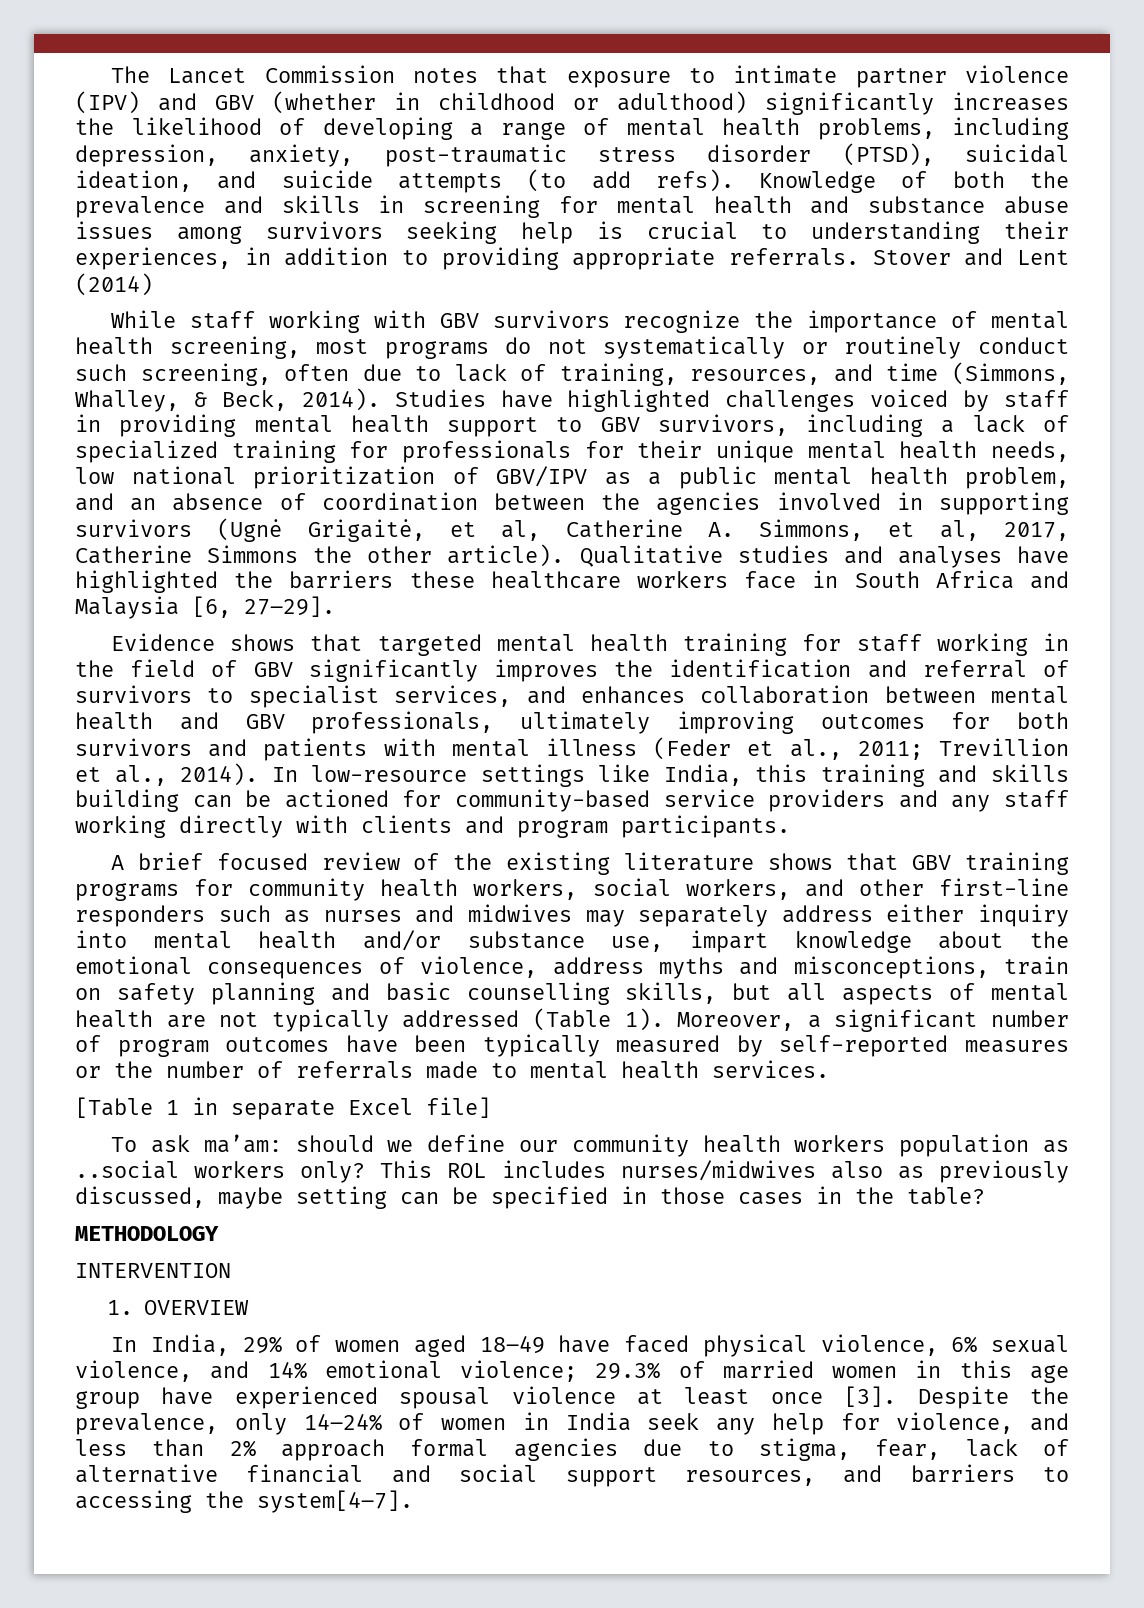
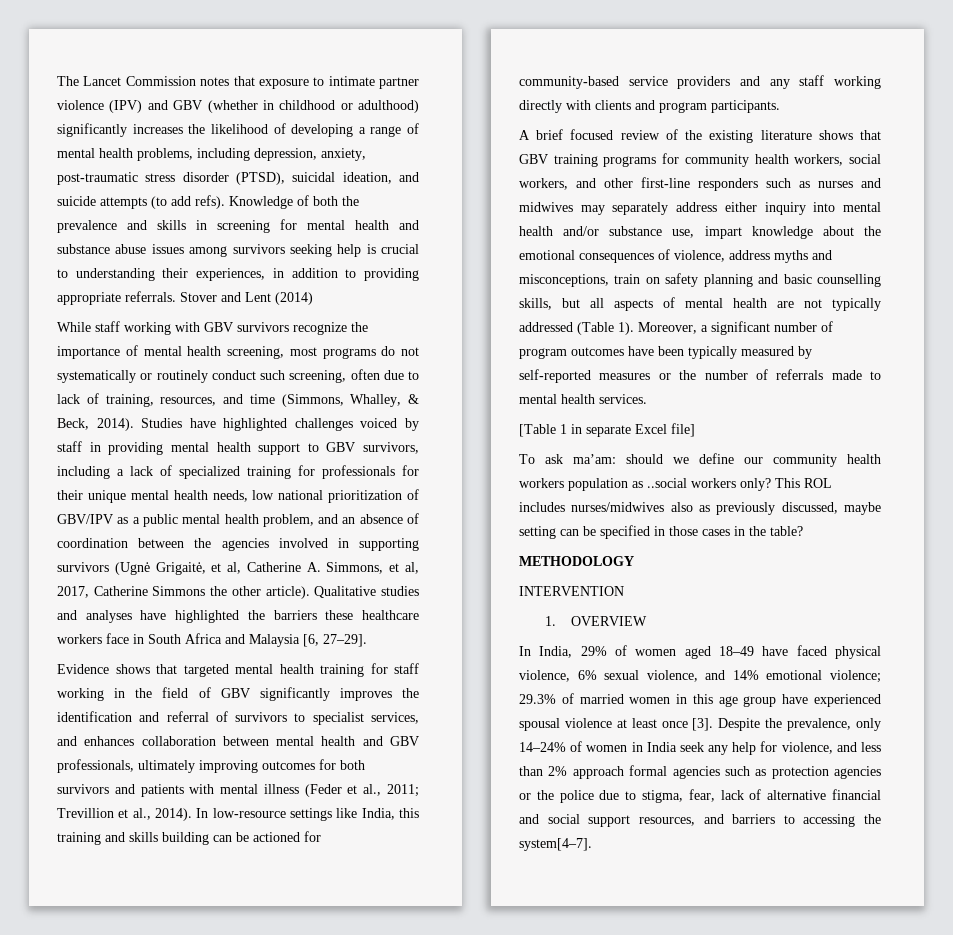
(618, 1449) none -> [724,766,881,779] [519,790,594,803] such as protection agencies or the police

